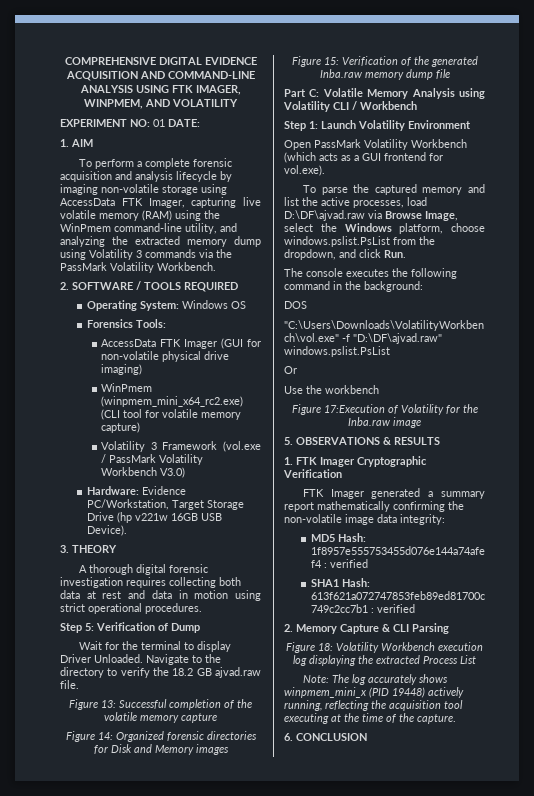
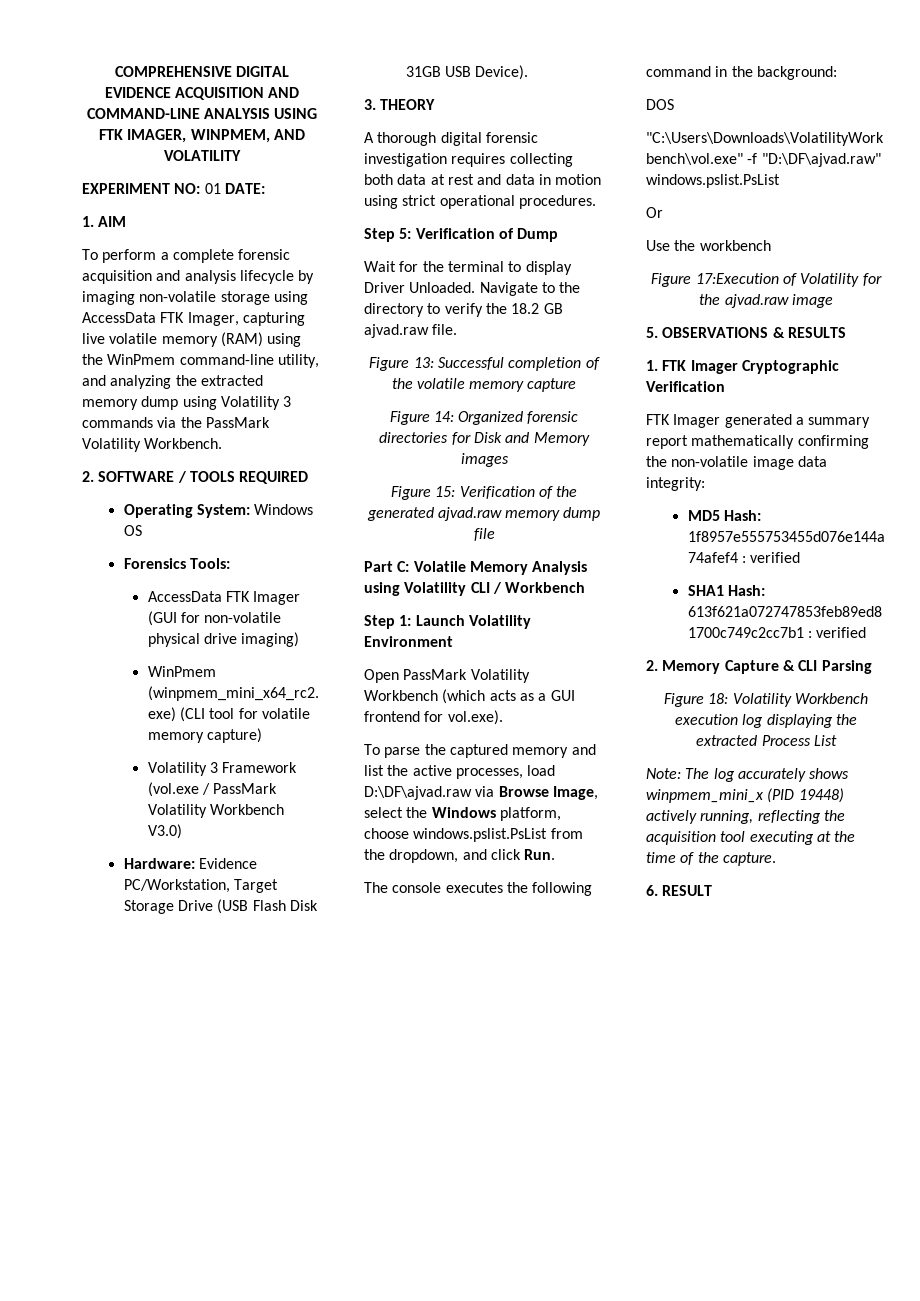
[116,512,198,523] (hp v221w 16GB -> [217,899,318,914] [405,66,441,77] (USB Flash Disk 31GB
[319,69,363,78] Inba.raw -> [437,507,502,521] ajvad.raw
[348,417,391,426] Inba.raw -> [724,294,789,308] ajvad.raw
[296,733,367,741] CONCLUSION -> [662,885,713,896] RESULT

